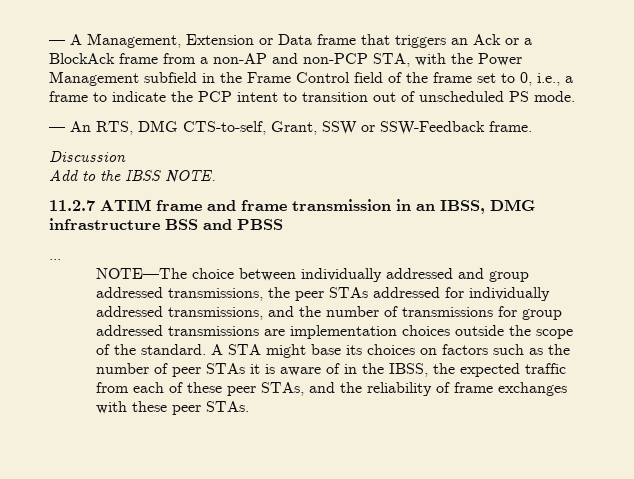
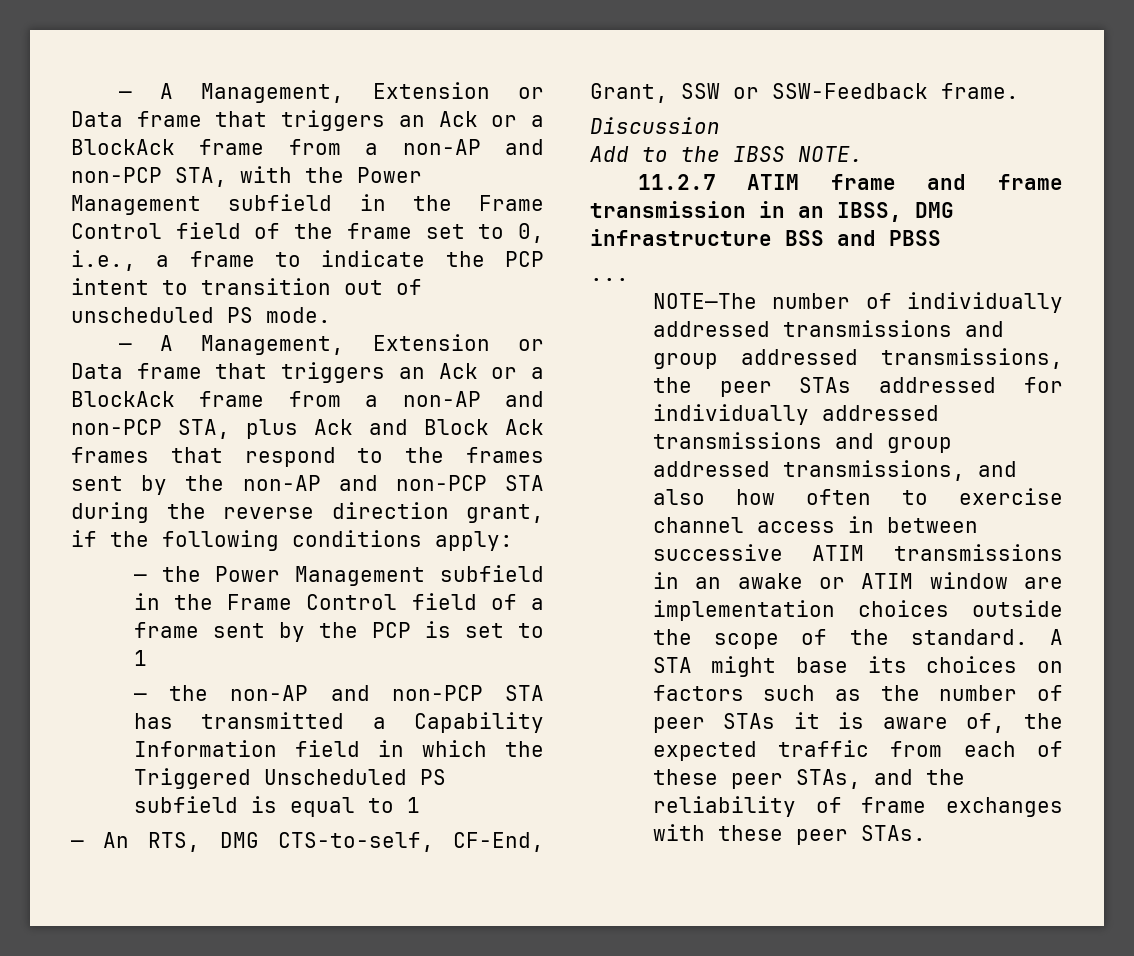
(575, 96) none -> [118,334,544,355] [71,362,544,383] [71,391,544,407] [71,419,544,439] [71,447,544,467] [71,475,544,495] [71,502,544,523] [71,530,513,551] [133,565,544,586] [133,593,544,610] [133,621,544,642] [133,650,147,666] [133,685,544,701] [133,712,544,733] [133,740,544,757] [133,768,446,789] [133,796,420,817] // — A Management, Extension or Data frame that triggers an Ack or a BlockAck frame from a non-AP and non-PCP STA, plus Ack and Block Ack frames that respond to the frames sent by the non-AP and non-PCP STA during the reverse direction grant, if the following conditions apply: // — the Power Management subfield in the Frame Control field of a frame sent by the PCP is set to 1 // — the non-AP and non-PCP STA has transmitted a Capability Information field in which the Triggered Unscheduled PS subfield is equal to 1
(266, 128) none -> [452,832,544,852] CF-End,
[192,268,454,282] choice between individually addressed -> [772,292,1063,313] [652,320,952,337] number of individually addressed transmissions
[168,306,563,320] [96,325,260,336] transmissions, and the number of transmissions for group addressed transmissions -> [652,432,952,453] [652,460,1017,481] [652,488,1063,505] [652,516,978,533] [652,544,1063,561] [652,572,1008,589] transmissions and group addressed transmissions, and also how often to exercise channel access in between successive ATIM transmissions in an awake or ATIM window
[326,363,429,377] of in the IBSS, -> [966,713,1006,733] of,

